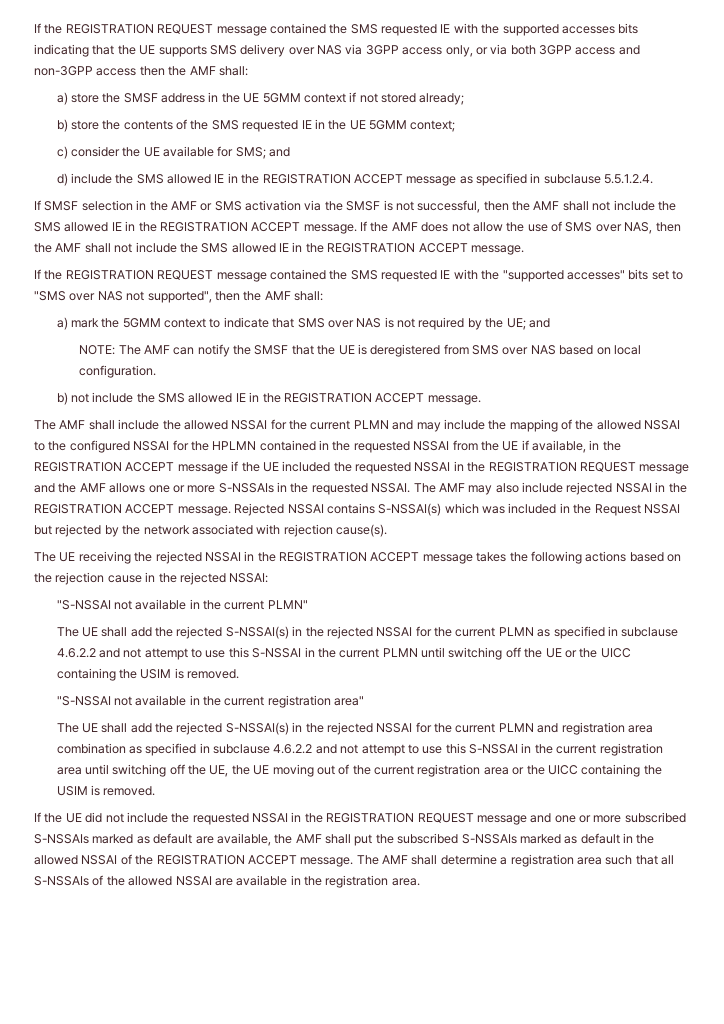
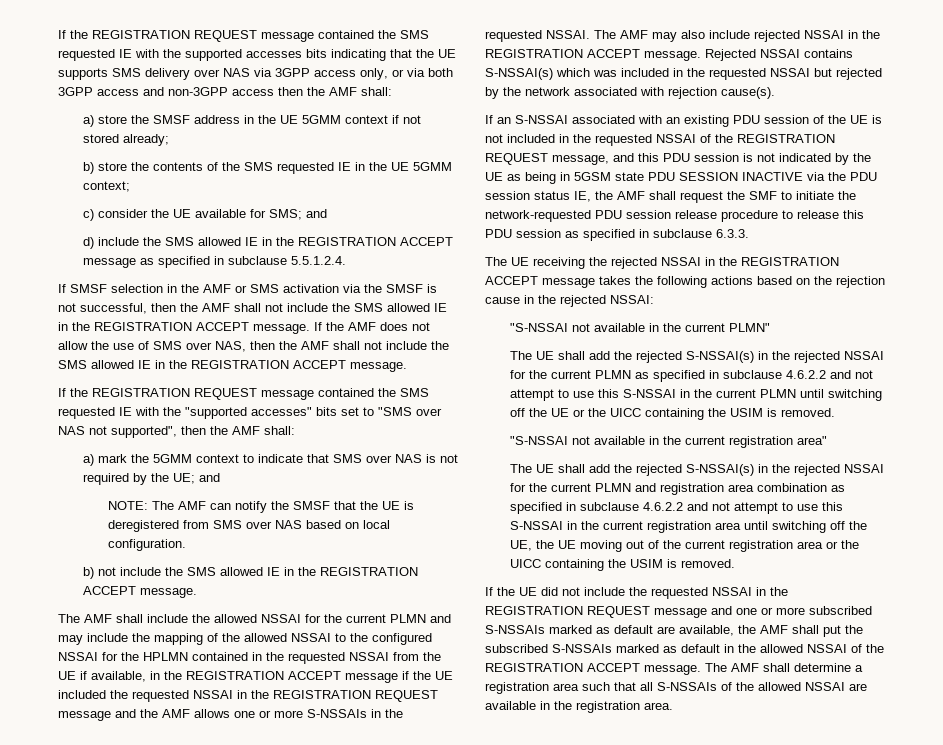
[594,504,641,516] Request -> [709,68,766,80] requested
(387, 530) none -> [485,115,882,127] [485,134,835,146] [485,153,871,165] [485,172,877,184] [485,191,856,203] [485,210,864,222] [485,229,749,241] // If an S-NSSAI associated with an existing PDU session of the UE is not included in the requested NSSAI of the REGISTRATION REQUEST message, and this PDU session is not indicated by the UE as being in 5GSM state PDU SESSION INACTIVE via the PDU session status IE, the AMF shall request the SMF to initiate the network-requested PDU session release procedure to release this PDU session as specified in subclause 6.3.3.

